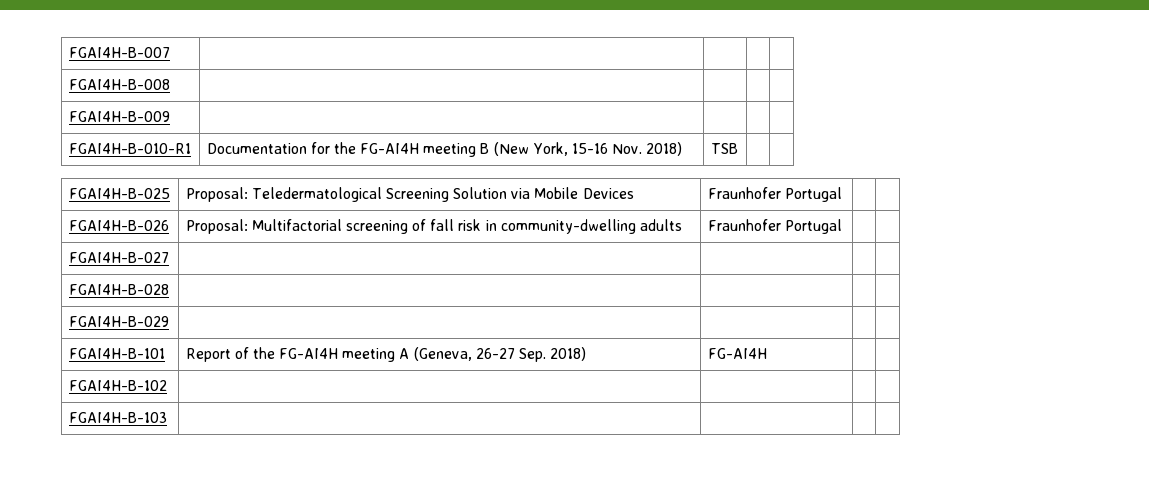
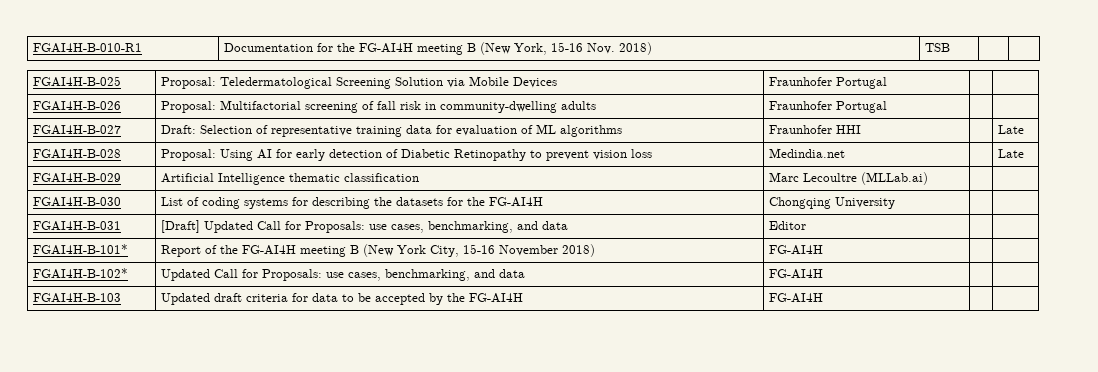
[68,47,170,58] [68,79,170,90] [68,111,170,122] FGAI4H-B-007 | | | | // FGAI4H-B-008 | | | | // FGAI4H-B-009 | | | | // -> (32, 48) none
[68,284,169,295] [68,316,169,327] [68,348,165,359] | | | // FGAI4H-B-028 | | | | // FGAI4H-B-029 | | | | // FGAI4H-B-101 -> [160,124,622,137] [768,125,861,134] [997,125,1024,134] [32,149,121,159] [160,149,652,161] [768,148,845,158] [997,149,1024,158] [32,173,121,183] [160,173,419,185] [768,172,928,185] [32,197,121,207] [160,197,543,209] [768,197,895,209] [32,221,121,231] [160,220,568,233] [768,221,806,230] [32,244,128,255] Draft: Selection of representative training data for evaluation of ML algorithms | Fraunhofer HHI | | Late // FGAI4H-B-028 | Proposal: Using AI for early detection of Diabetic Retinopathy to prevent vision loss | Medindia.net | | Late // FGAI4H-B-029 | Artificial Intelligence thematic classification | Marc Lecoultre (MLLab.ai) | | // FGAI4H-B-030 | List of coding systems for describing the datasets for the FG-AI4H | Chongqing University | | // FGAI4H-B-031 | [Draft] Updated Call for Proposals: use cases, benchmarking, and data | Editor | | // FGAI4H-B-101*
[399,347,587,362] [707,348,767,359] [68,380,167,391] [68,412,167,423] A (Geneva, 26-27 Sep. 2018) | FG-AI4H | | // FGAI4H-B-102 | | | | // FGAI4H-B-103 | | -> [349,244,595,257] [768,245,823,255] [32,268,128,279] [160,269,525,281] [768,269,823,279] [32,293,121,303] [160,293,523,305] [768,293,823,303] B (New York City, 15-16 November 2018) | FG-AI4H | | // FGAI4H-B-102* | Updated Call for Proposals: use cases, benchmarking, and data | FG-AI4H | | // FGAI4H-B-103 | Updated draft criteria for data to be accepted by the FG-AI4H | FG-AI4H

